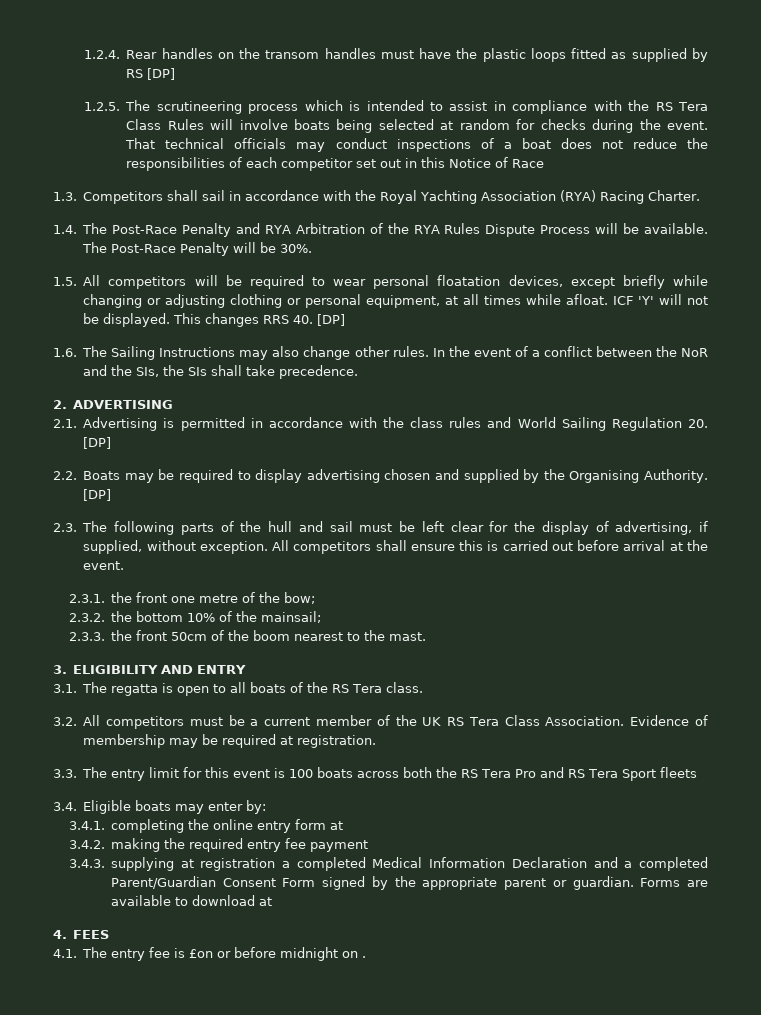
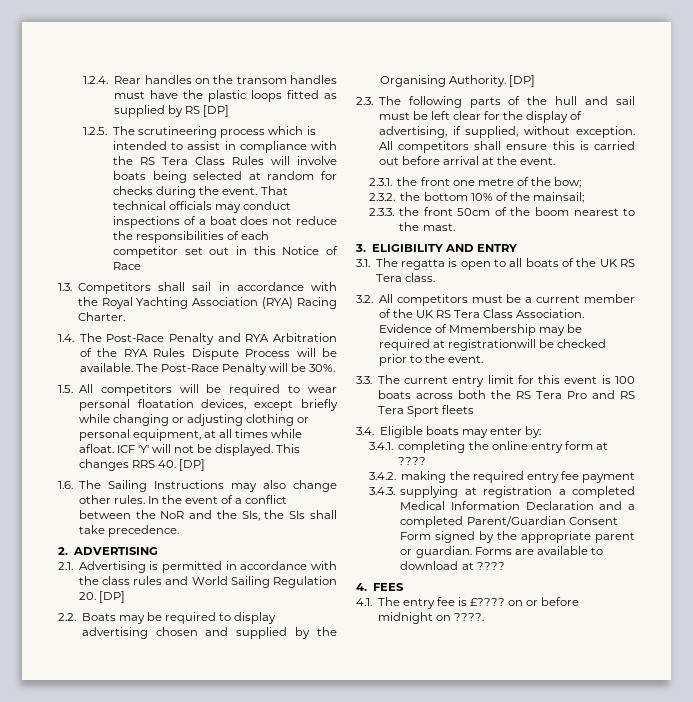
(329, 687) none -> [599,259,618,267] UK
[83,734,166,748] membership -> [448,324,536,336] Mmembership
[297,735,377,748] registration. -> [447,339,607,351] [378,354,484,366] registrationwill be checked prior to the event.
(108, 772) none -> [404,376,449,384] current
(343, 825) none -> [398,457,427,465] ????
(272, 901) none -> [476,562,505,570] ????
[189,949,214,958] £on -> [470,598,524,606] £???? on
[362,956,367,958] . -> [453,613,484,621] ????.

